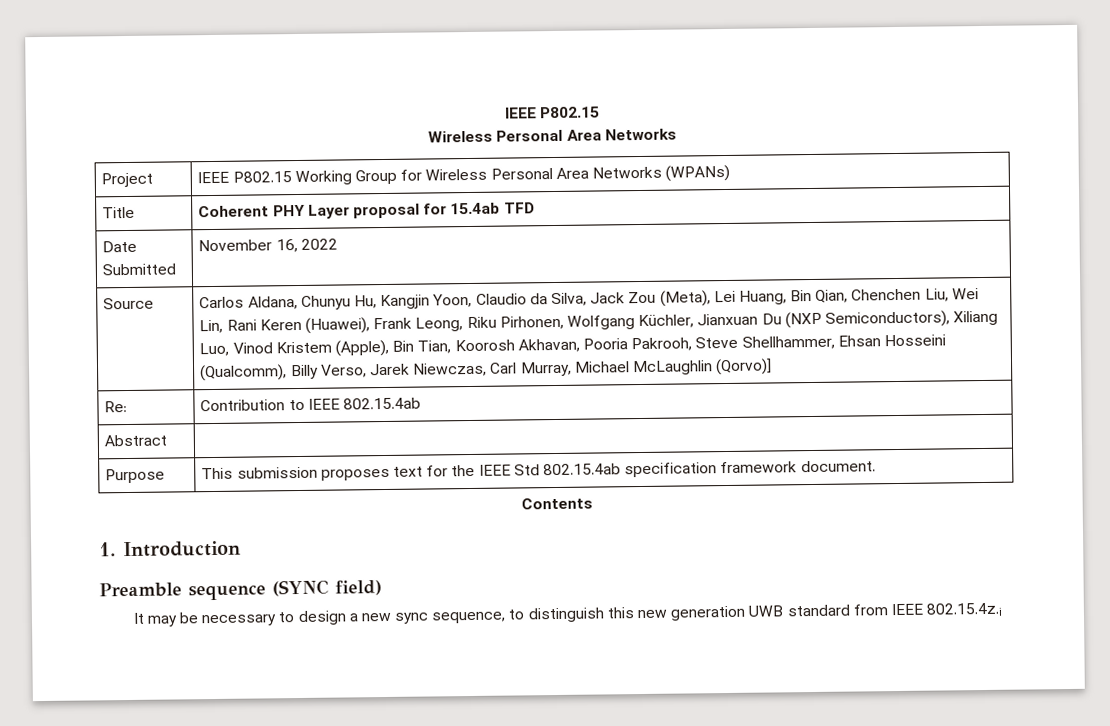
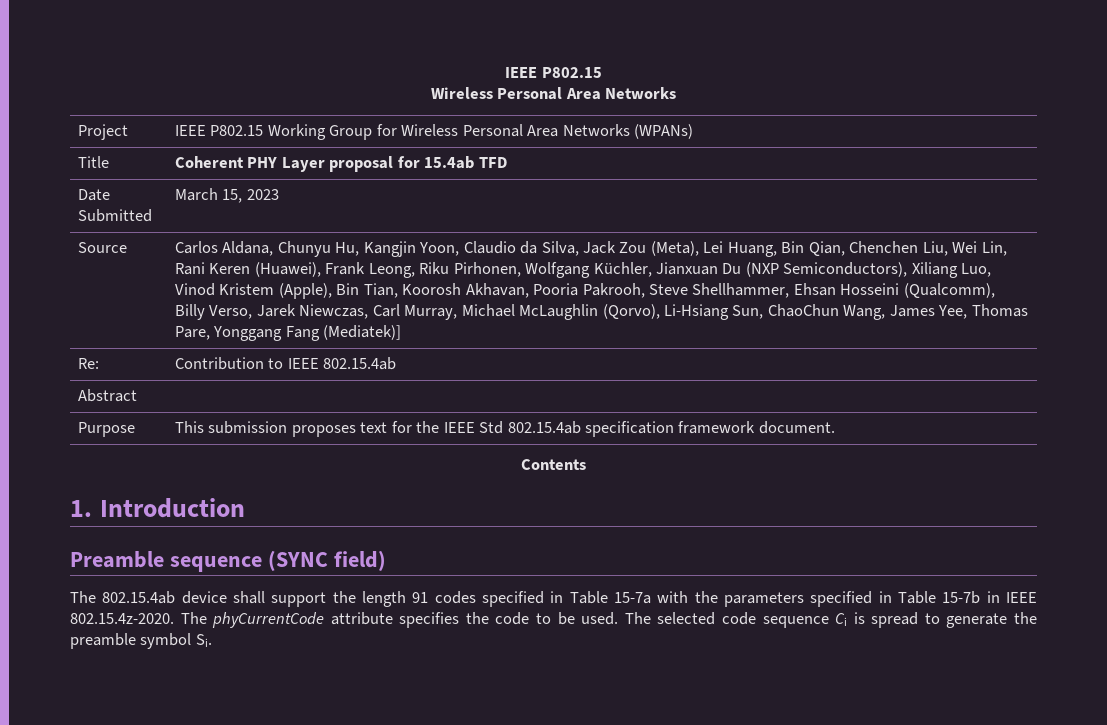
[198,238,338,253] November 16, 2022 -> [174,188,279,203] March 15, 2023
[715,358,773,376] (Qorvo)] -> [602,304,1028,320] [174,325,402,341] (Qorvo), Li-Hsiang Sun, ChaoChun Wang, James Yee, Thomas Pare, Yonggang Fang (Mediatek)]
[132,602,1003,627] It may be necessary to design a new sync sequence, to distinguish this new generation UWB standard from IEEE 802.15.4z.i -> [70,591,1038,607] [70,612,1037,628] [70,633,212,649] The 802.15.4ab device shall support the length 91 codes specified in Table 15-7a with the parameters specified in Table 15-7b in IEEE 802.15.4z-2020. The phyCurrentCode attribute specifies the code to be used. The selected code sequence Ci is spread to generate the preamble symbol Si.

